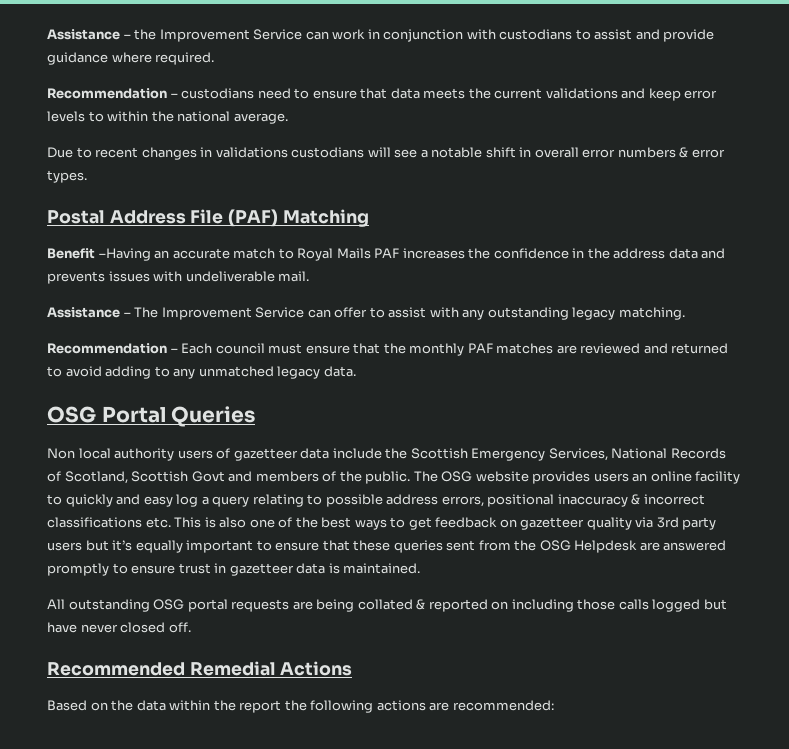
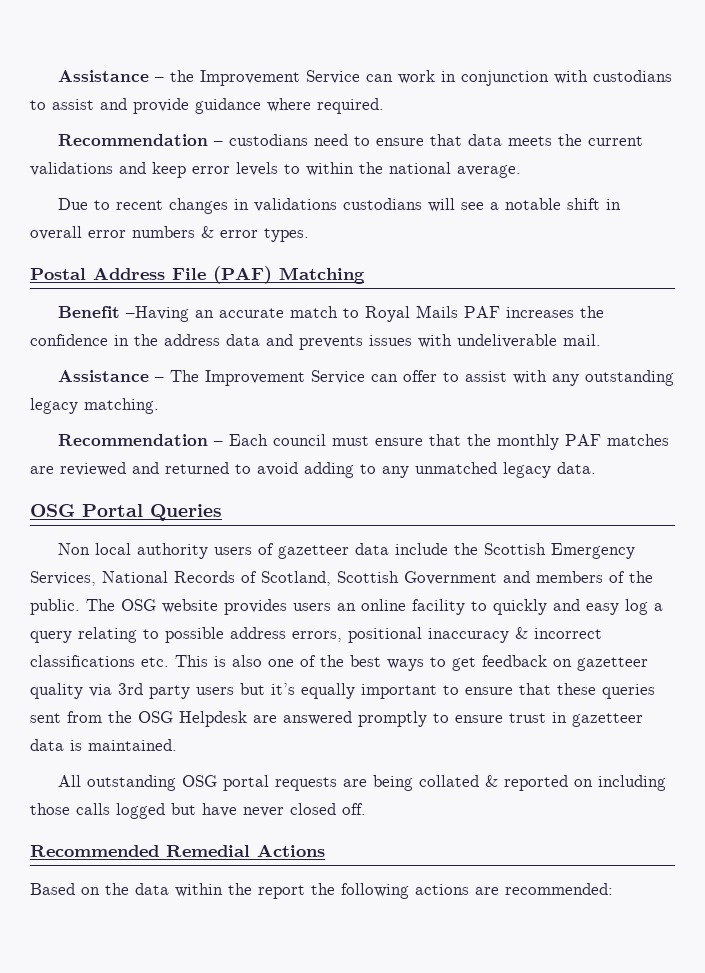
[191,471,225,482] Govt -> [404,571,497,585] Government

